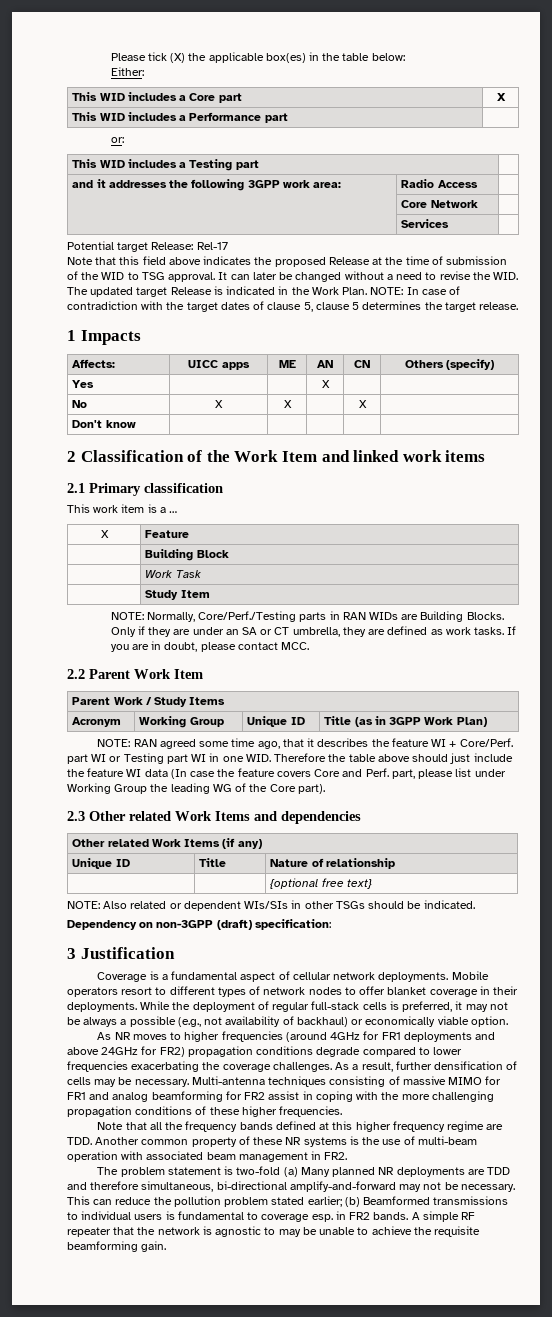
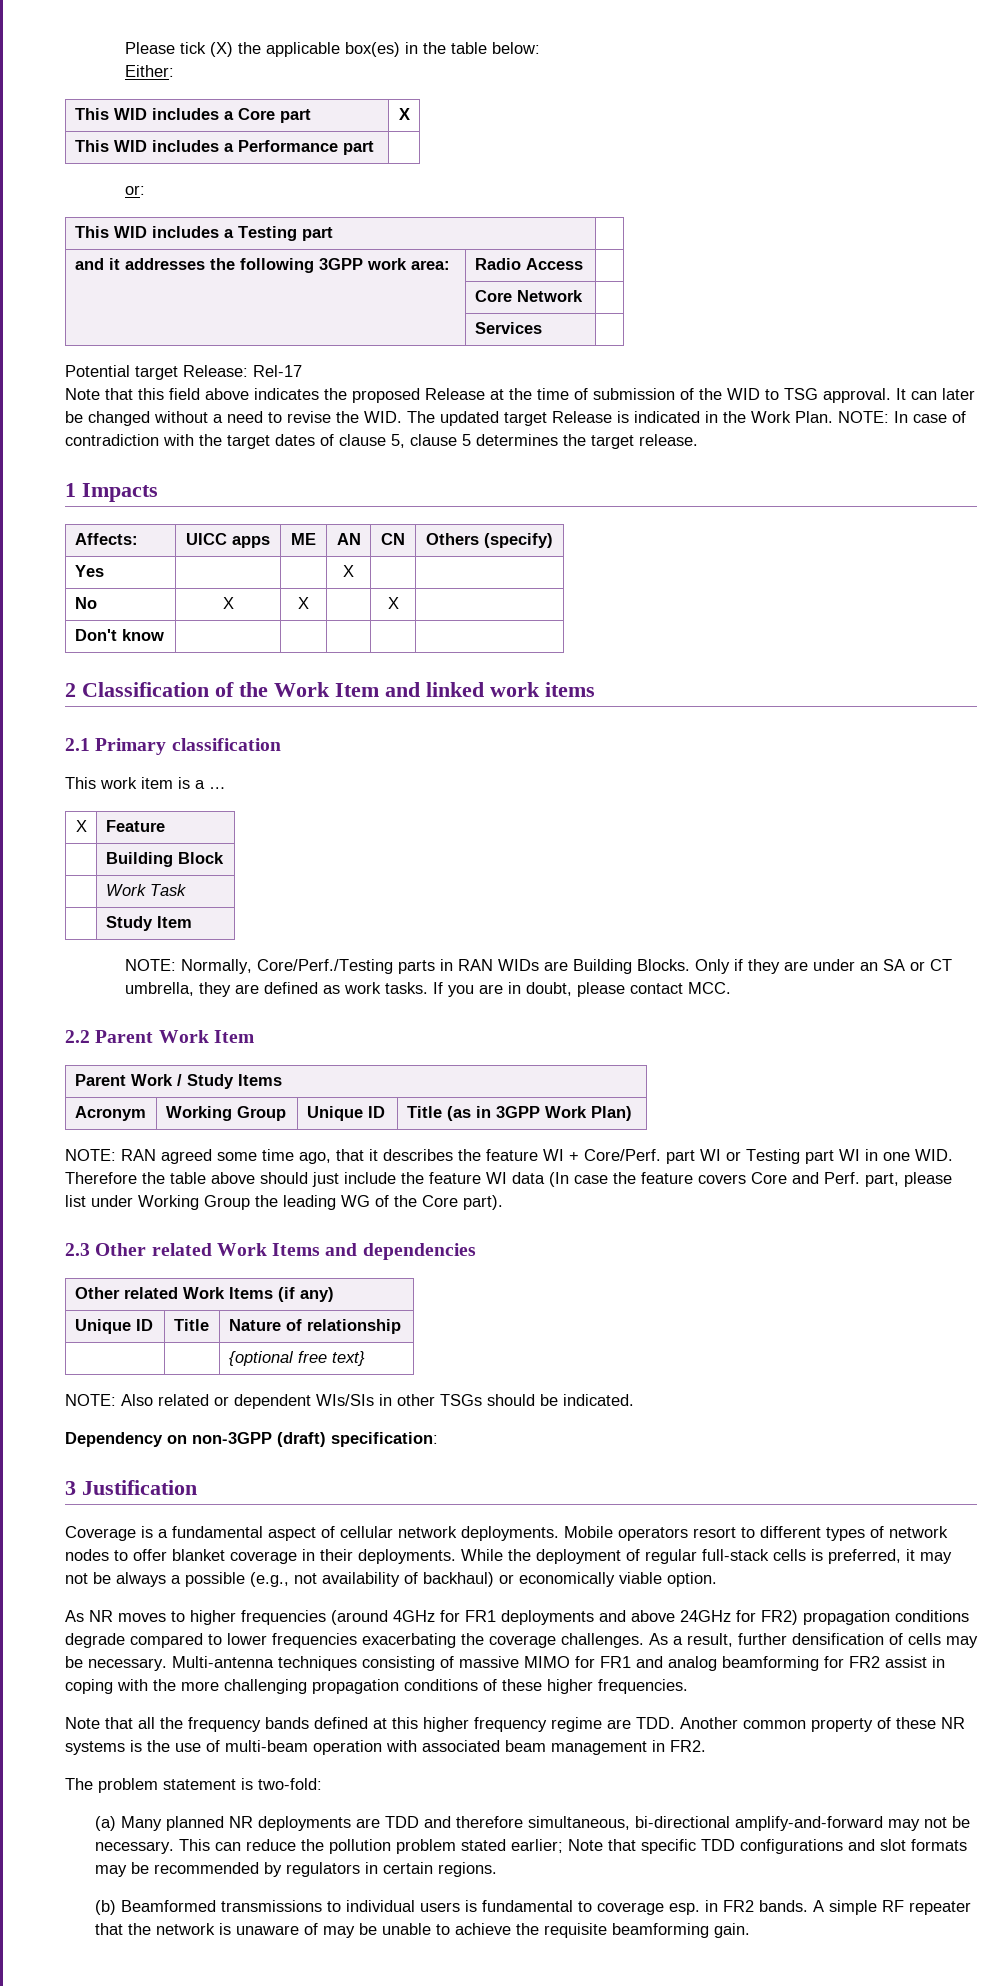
[236,1166,281,1175] two-fold -> [258,1778,322,1790] two-fold: //
(342, 1201) none -> [568,1839,968,1854] [95,1862,498,1877] Note that specific TDD configurations and slot formats may be recommended by regulators in certain regions. //
[215,1226,276,1237] agnostic to -> [236,1923,319,1935] unaware of

